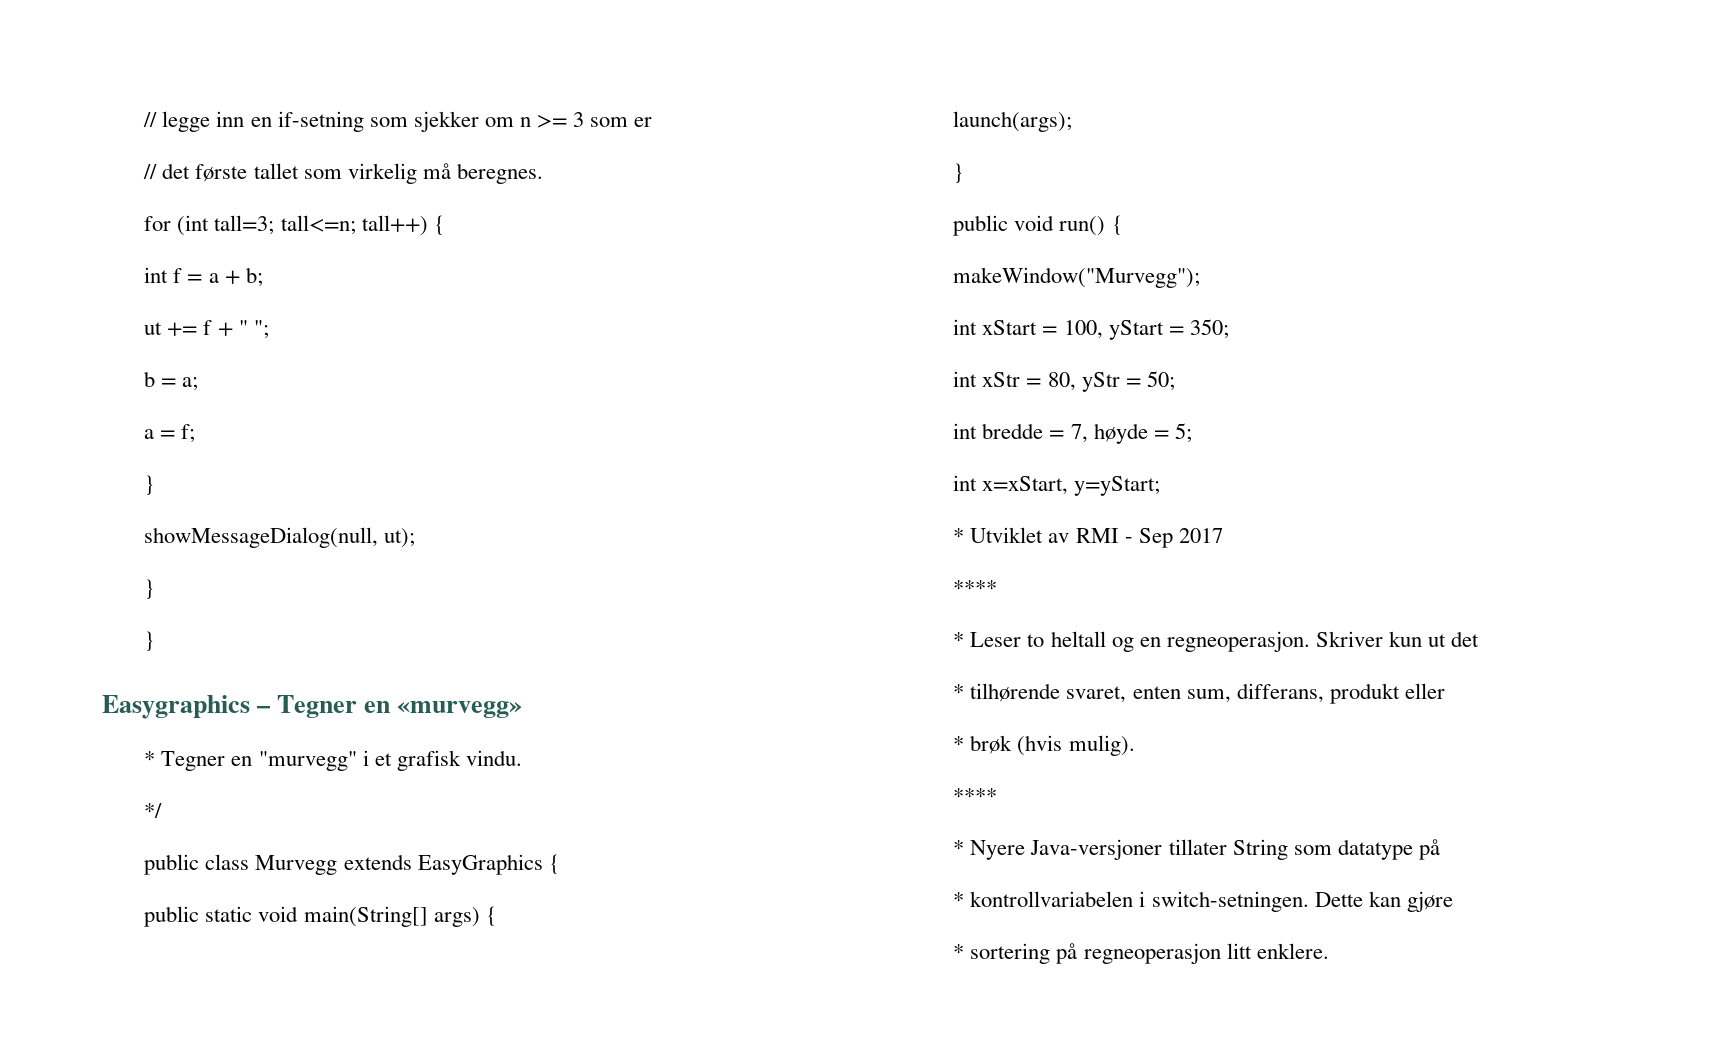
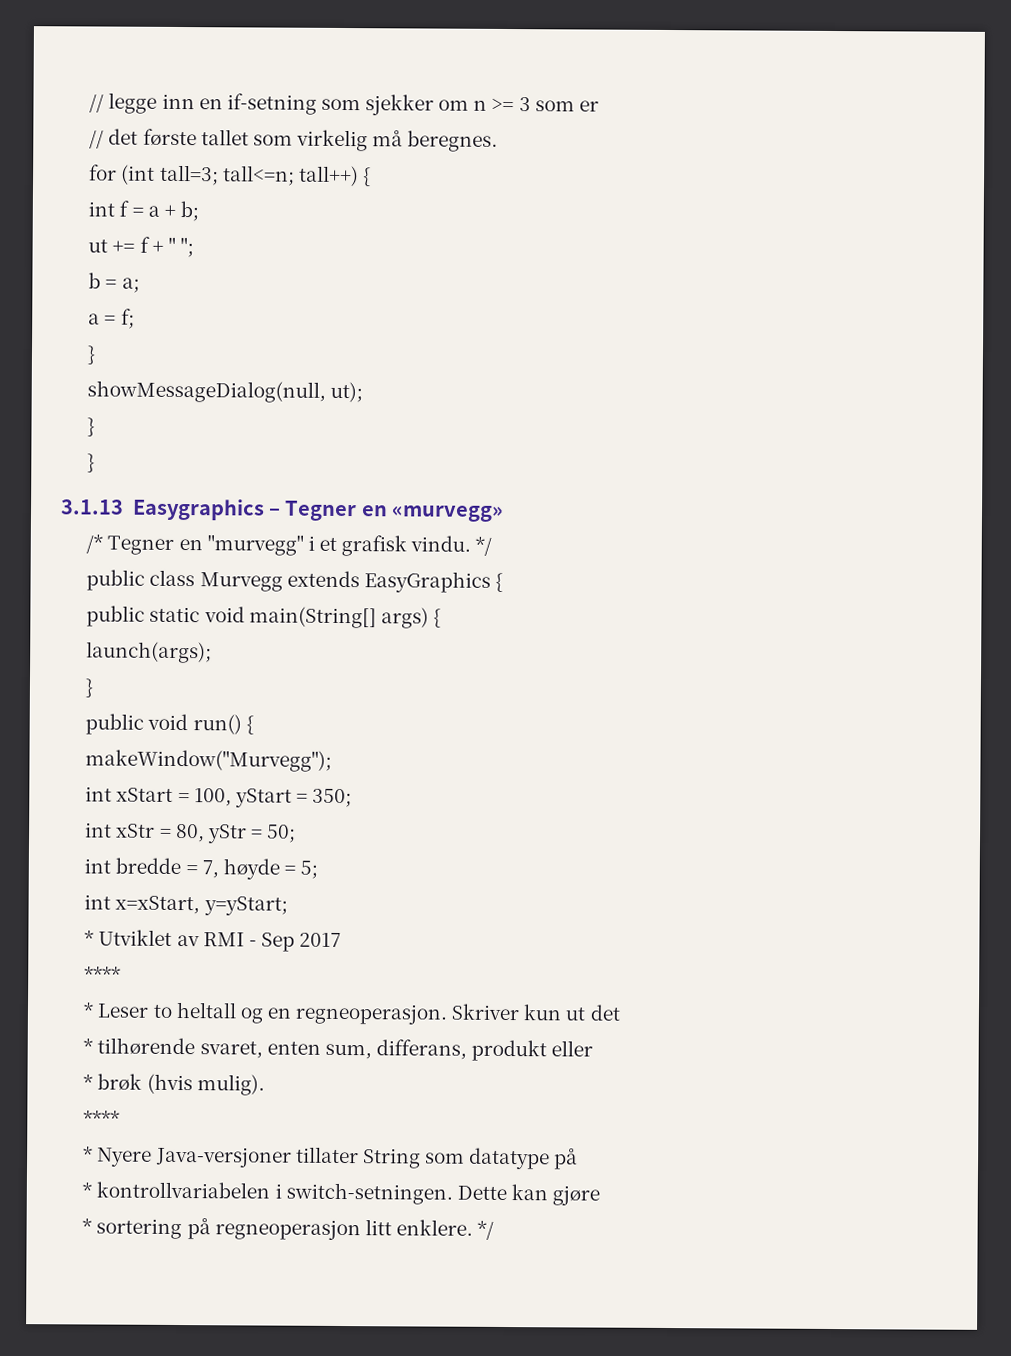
(156, 641) none -> [60,499,124,515] 3.1.13
[144,751,156,766] * -> [86,534,104,554] /*
(522, 758) // -> (472, 543) none
(1329, 951) none -> [477,1220,495,1240] */

